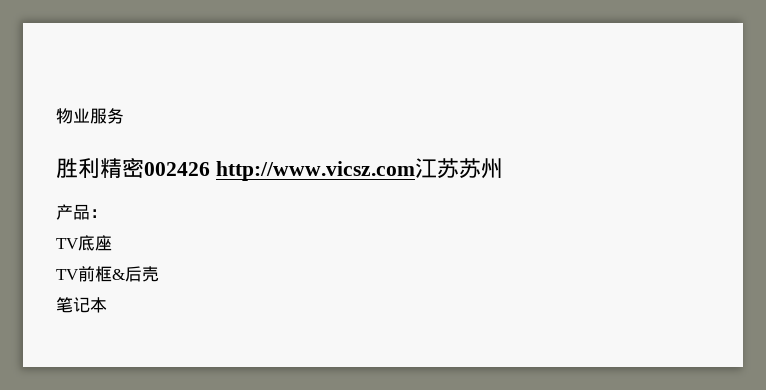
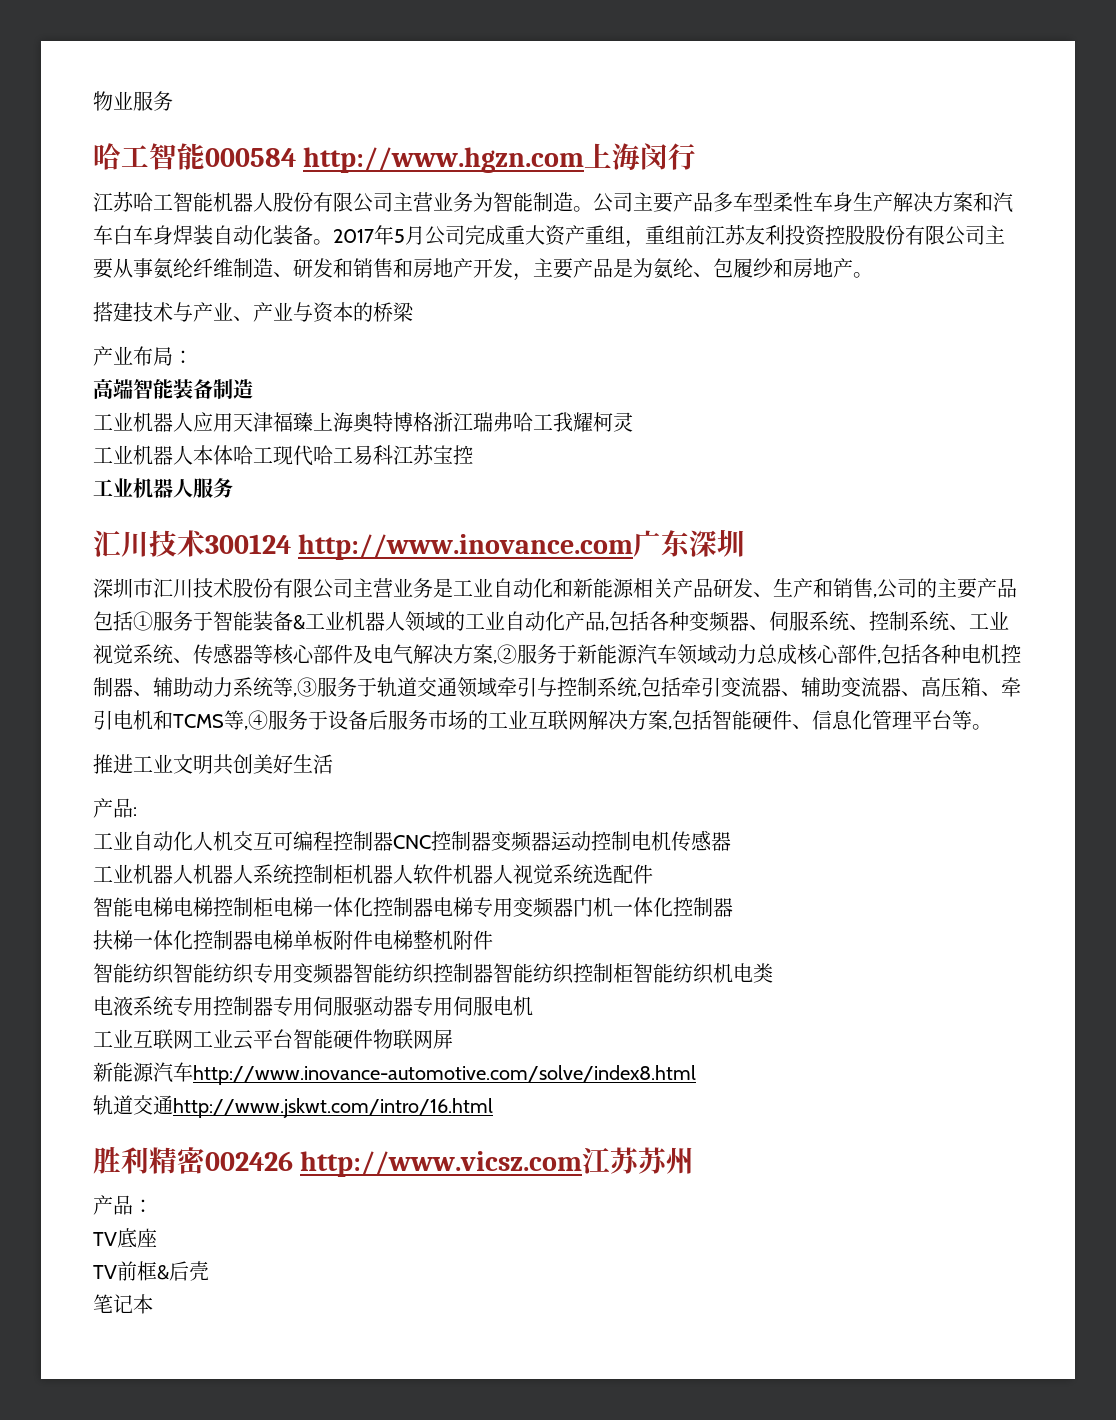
(124, 116) none -> [93,143,697,173] [93,191,1013,213] [93,224,1005,248] [93,258,873,281] [93,302,414,323] [93,346,193,366] [93,379,253,399] [93,412,633,432] [93,444,473,466] [93,478,233,498] [93,529,746,560] [93,578,1017,599] [93,611,1009,632] [93,643,1021,665] [93,677,1021,698] [93,710,992,730] [93,754,333,775] [93,798,137,818] [93,830,731,852] [93,864,653,884] [93,897,733,918] [93,930,493,950] [93,963,773,984] [93,996,533,1017] [93,1029,453,1050] [93,1062,696,1085] [93,1095,493,1118] // 哈工智能000584 http://www.hgzn.com上海闵行 // 江苏哈工智能机器人股份有限公司主营业务为智能制造。公司主要产品多车型柔性车身生产解决方案和汽车白车身焊装自动化装备。2017年5月公司完成重大资产重组，重组前江苏友利投资控股股份有限公司主要从事氨纶纤维制造、研发和销售和房地产开发，主要产品是为氨纶、包履纱和房地产。 // 搭建技术与产业、产业与资本的桥梁 // 产业布局： // 高端智能装备制造 // 工业机器人应用天津福臻上海奥特博格浙江瑞弗哈工我耀柯灵 // 工业机器人本体哈工现代哈工易科江苏宝控 // 工业机器人服务 // 汇川技术300124 http://www.inovance.com广东深圳 // 深圳市汇川技术股份有限公司主营业务是工业自动化和新能源相关产品研发、生产和销售,公司的主要产品包括①服务于智能装备&工业机器人领域的工业自动化产品,包括各种变频器、伺服系统、控制系统、工业视觉系统、传感器等核心部件及电气解决方案,②服务于新能源汽车领域动力总成核心部件,包括各种电机控制器、辅助动力系统等,③服务于轨道交通领域牵引与控制系统,包括牵引变流器、辅助变流器、高压箱、牵引电机和TCMS等,④服务于设备后服务市场的工业互联网解决方案,包括智能硬件、信息化管理平台等。 // 推进工业文明共创美好生活 // 产品: // 工业自动化人机交互可编程控制器CNC控制器变频器运动控制电机传感器 // 工业机器人机器人系统控制柜机器人软件机器人视觉系统选配件 // 智能电梯电梯控制柜电梯一体化控制器电梯专用变频器门机一体化控制器 // 扶梯一体化控制器电梯单板附件电梯整机附件 // 智能纺织智能纺织专用变频器智能纺织控制器智能纺织控制柜智能纺织机电类 // 电液系统专用控制器专用伺服驱动器专用伺服电机 // 工业互联网工业云平台智能硬件物联网屏 // 新能源汽车http://www.inovance-automotive.com/solve/index8.html // 轨道交通http://www.jskwt.com/intro/16.html

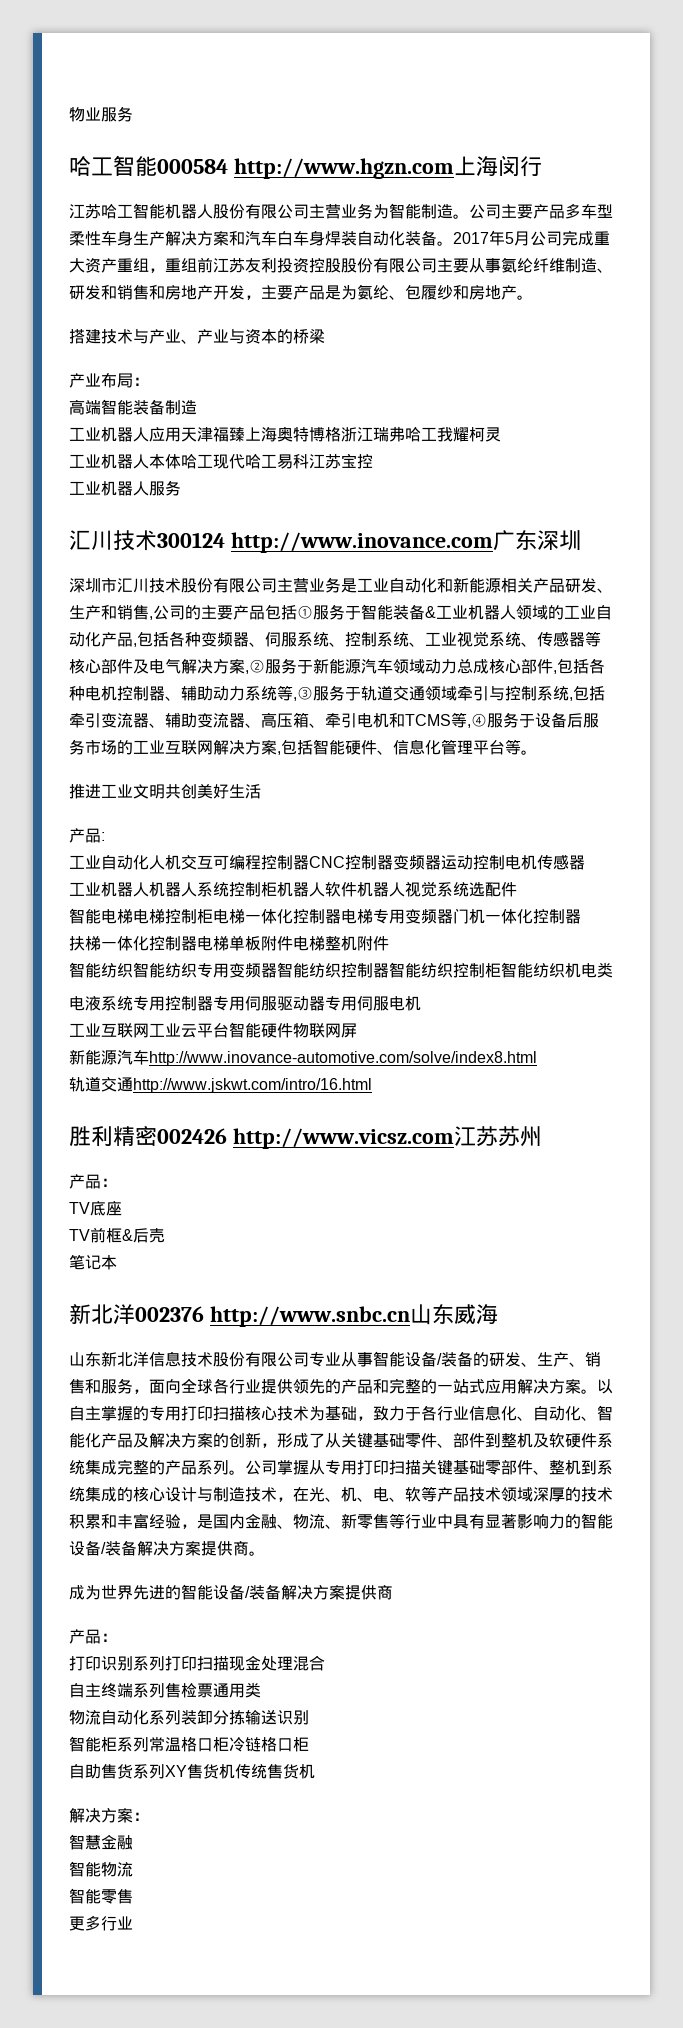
(153, 1304) none -> [69,1304,498,1327] [69,1351,601,1367] [69,1378,613,1394] [69,1405,613,1421] [69,1432,613,1448] [69,1459,613,1475] [69,1486,613,1502] [69,1513,613,1529] [69,1540,265,1556] [69,1584,393,1600] [69,1629,117,1644] [69,1655,325,1671] [69,1682,261,1698] [69,1709,309,1725] [69,1736,309,1752] [69,1763,315,1779] [69,1808,149,1823] [69,1834,133,1850] [69,1861,133,1877] [69,1888,133,1904] [69,1915,133,1931] // 新北洋002376 http://www.snbc.cn山东威海 // 山东新北洋信息技术股份有限公司专业从事智能设备/装备的研发、生产、销售和服务，面向全球各行业提供领先的产品和完整的一站式应用解决方案。以自主掌握的专用打印扫描核心技术为基础，致力于各行业信息化、自动化、智能化产品及解决方案的创新，形成了从关键基础零件、部件到整机及软硬件系统集成完整的产品系列。公司掌握从专用打印扫描关键基础零部件、整机到系统集成的核心设计与制造技术，在光、机、电、软等产品技术领域深厚的技术积累和丰富经验，是国内金融、物流、新零售等行业中具有显著影响力的智能设备/装备解决方案提供商。 // 成为世界先进的智能设备/装备解决方案提供商 // 产品： // 打印识别系列打印扫描现金处理混合 // 自主终端系列售检票通用类 // 物流自动化系列装卸分拣输送识别 // 智能柜系列常温格口柜冷链格口柜 // 自助售货系列XY售货机传统售货机 // 解决方案： // 智慧金融 // 智能物流 // 智能零售 // 更多行业

